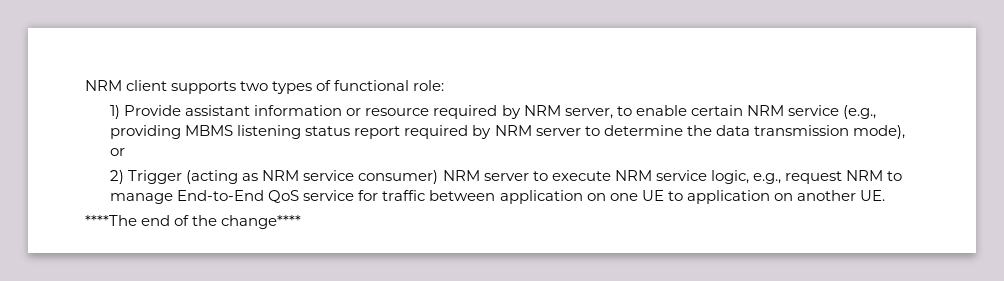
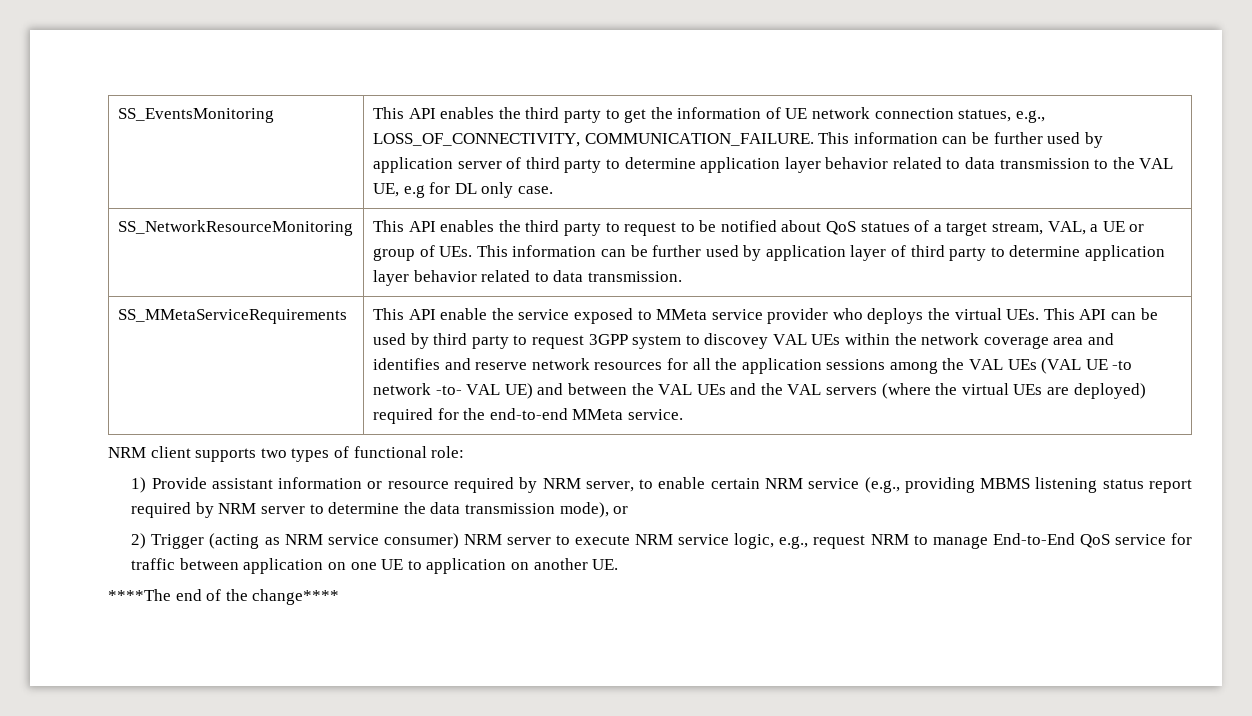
(85, 85) none -> [117,108,274,123] [372,107,1045,123] [372,132,1103,148] [372,157,1174,173] [372,182,553,198] [117,220,353,236] [372,220,1145,236] [372,245,1166,261] [372,270,682,286] [117,309,347,324] [372,308,1158,324] [372,333,1115,349] [372,358,1133,374] [372,383,1146,399] [372,408,683,424] SS_EventsMonitoring | This API enables the third party to get the information of UE network connection statues, e.g., LOSS_OF_CONNECTIVITY, COMMUNICATION_FAILURE. This information can be further used by application server of third party to determine application layer behavior related to data transmission to the VAL UE, e.g for DL only case. // SS_NetworkResourceMonitoring | This API enables the third party to request to be notified about QoS statues of a target stream, VAL, a UE or group of UEs. This information can be further used by application layer of third party to determine application layer behavior related to data transmission. // SS_MMetaServiceRequirements | This API enable the service exposed to MMeta service provider who deploys the virtual UEs. This API can be used by third party to request 3GPP system to discovey VAL UEs within the network coverage area and identifies and reserve network resources for all the application sessions among the VAL UEs (VAL UE -to network -to- VAL UE) and between the VAL UEs and the VAL servers (where the virtual UEs are deployed) required for the end-to-end MMeta service. //

